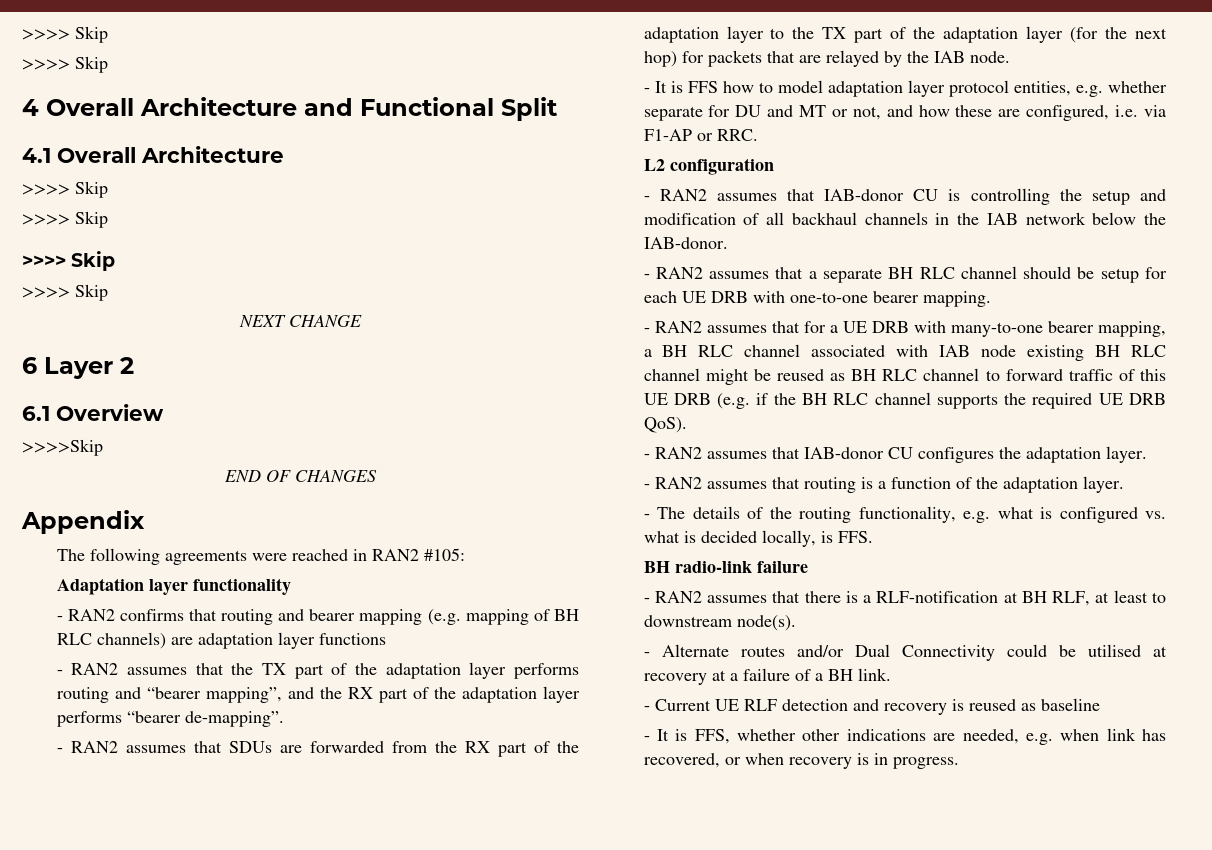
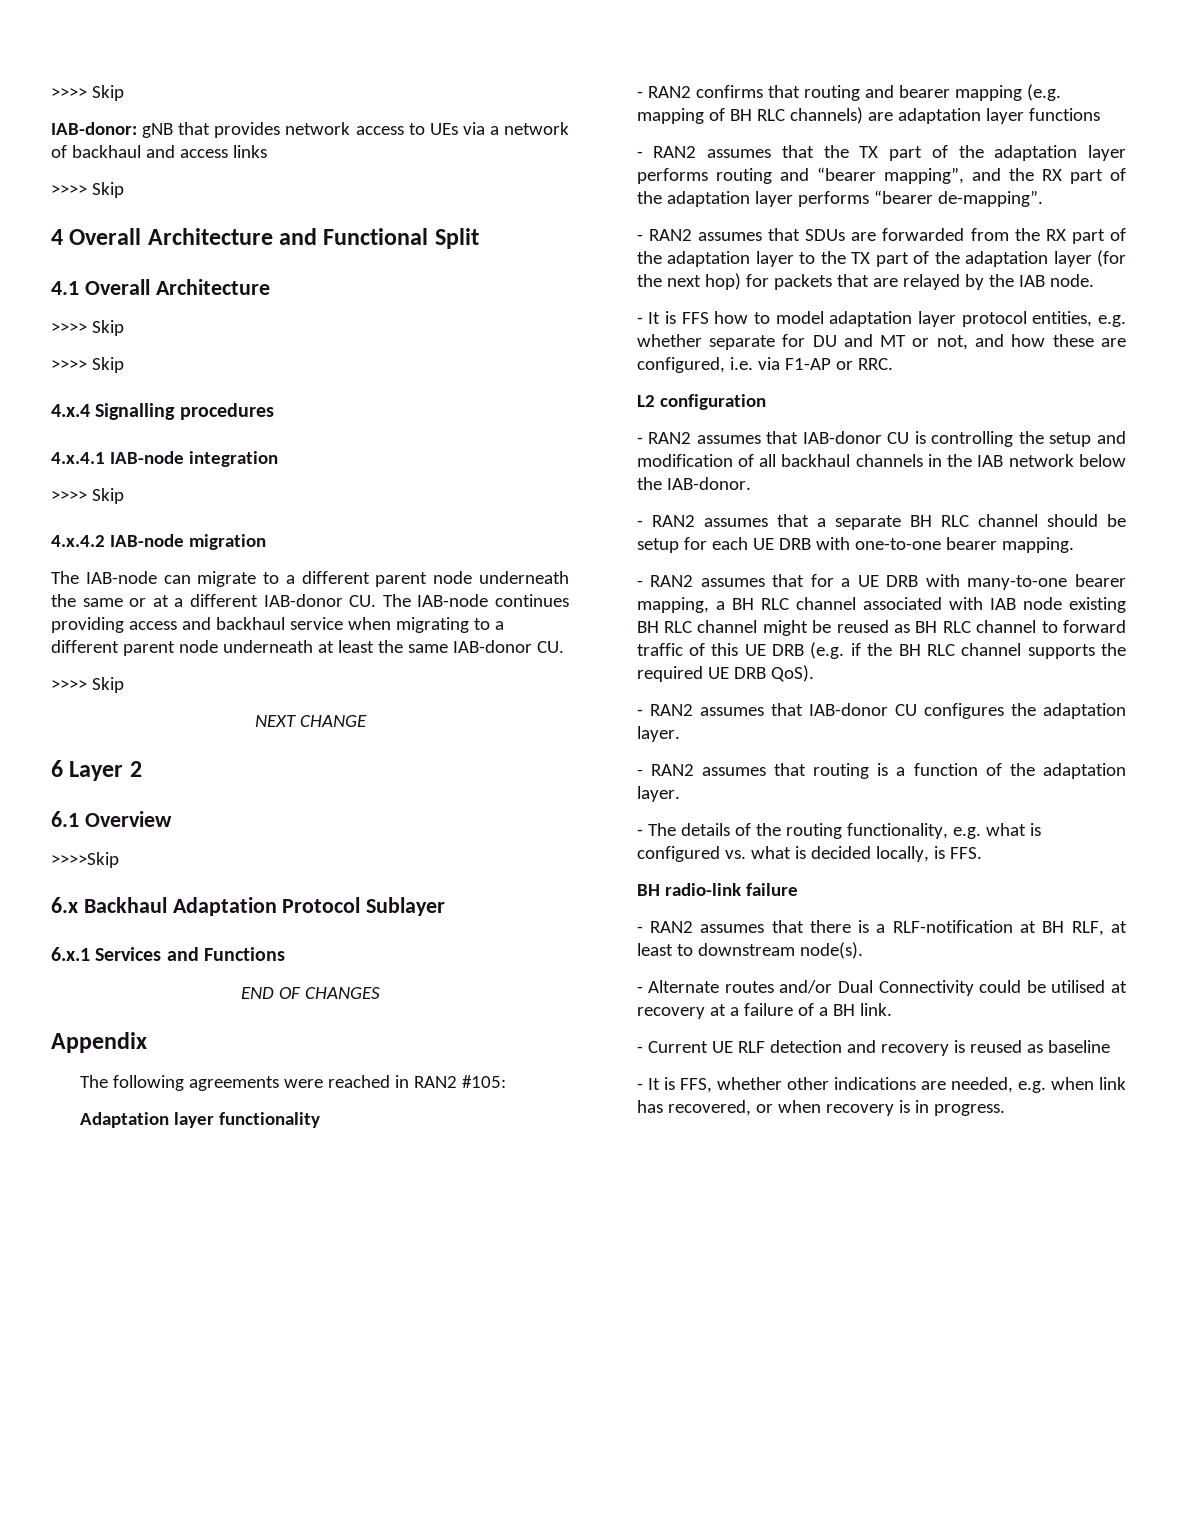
[22,26,108,43] >>>> Skip -> [51,85,124,101] [51,122,570,138] [51,145,267,158] >>>> Skip // IAB-donor: gNB that provides network access to UEs via a network of backhaul and access links
[22,251,116,271] >>>> Skip -> [51,403,274,420] [51,451,278,467] [51,488,124,504] [51,534,266,550] [51,571,569,587] [51,594,569,607] [51,617,504,633] [51,640,564,656] 4.x.4 Signalling procedures // 4.x.4.1 IAB-node integration // >>>> Skip // 4.x.4.2 IAB-node migration // The IAB-node can migrate to a different parent node underneath the same or at a different IAB-donor CU. The IAB-node continues providing access and backhaul service when migrating to a different parent node underneath at least the same IAB-donor CU.
(103, 447) none -> [51,897,446,916] [51,947,286,961] // 6.x Backhaul Adaptation Protocol Sublayer // 6.x.1 Services and Functions

